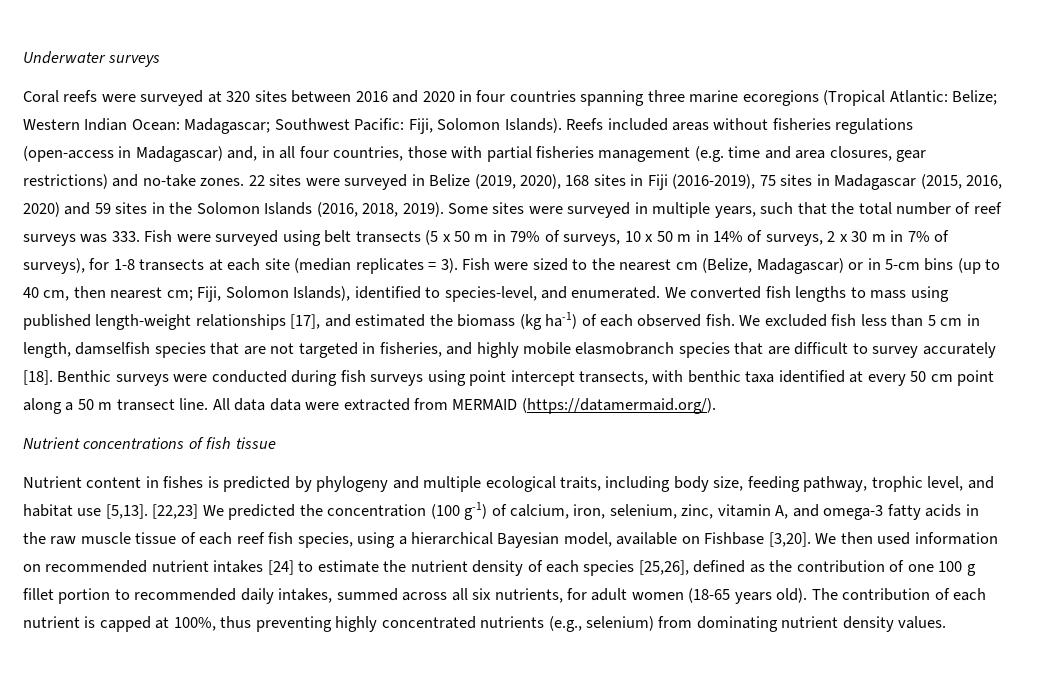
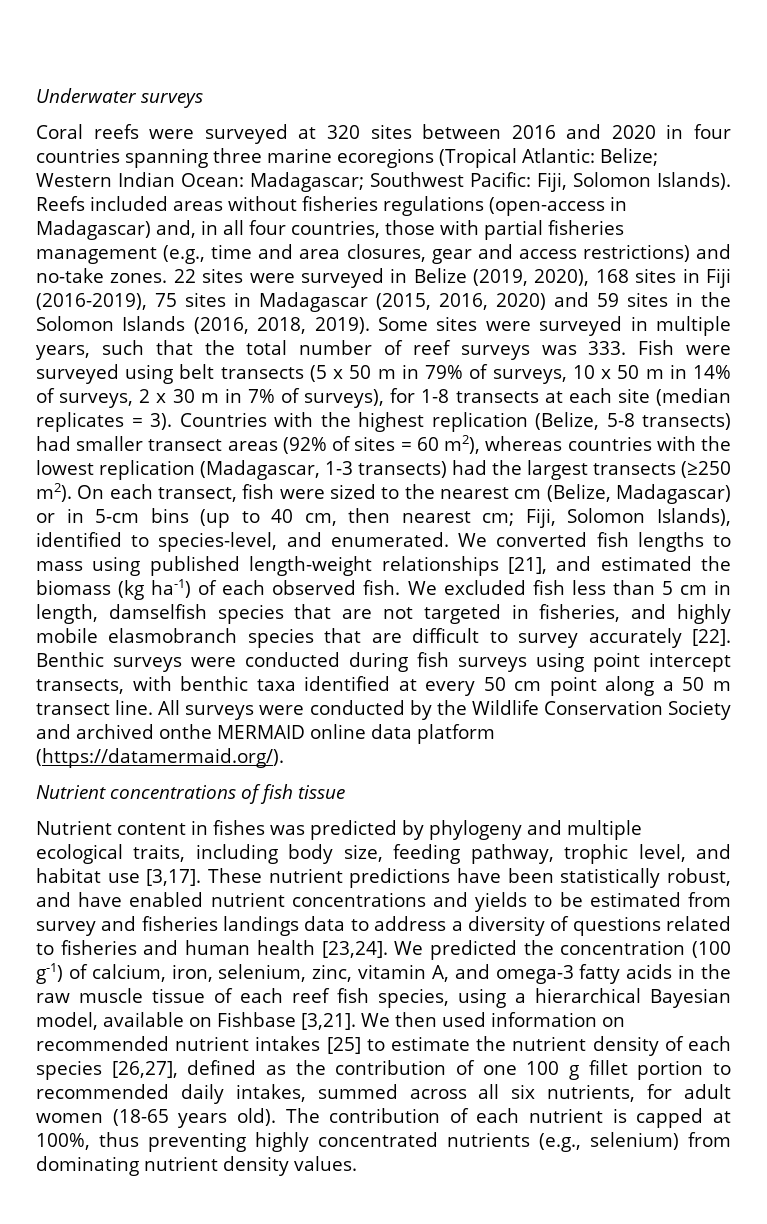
[694,146,724,162] (e.g. -> [163,245,206,264] (e.g.,
(927, 156) none -> [477,244,577,259] and access
[462,258,491,270] Fish -> [179,412,731,432] [36,435,732,454] [36,460,731,480] [36,483,275,502] Countries with the highest replication (Belize, 5-8 transects) had smaller transect areas (92% of sites = 60 m2), whereas countries with the lowest replication (Madagascar, 1-3 transects) had the largest transects (≥250 m2). On each transect, fish
[290,314,321,329] [17], -> [507,557,547,574] [21],
[23,370,53,385] [18]. -> [692,629,732,646] [22].
[234,398,518,411] data data were extracted from MERMAID -> [185,700,732,720] [36,724,495,744] surveys were conducted by the Wildlife Conservation Society and archived onthe MERMAID online data platform
[207,476,219,488] is -> [270,825,305,835] was
[105,504,199,519] [5,13]. [22,23] -> [146,868,731,888] [36,892,731,912] [36,916,732,936] [36,940,388,958] [3,17]. These nutrient predictions have been statistically robust, and have enabled nutrient concentrations and yields to be estimated from survey and fisheries landings data to address a diversity of questions related to fisheries and human health [23,24].
[768,532,811,547] [3,20]. -> [301,1013,356,1030] [3,21].
[267,560,294,575] [24] -> [326,1037,361,1054] [25]
[638,560,689,575] [25,26], -> [111,1061,178,1078] [26,27],

